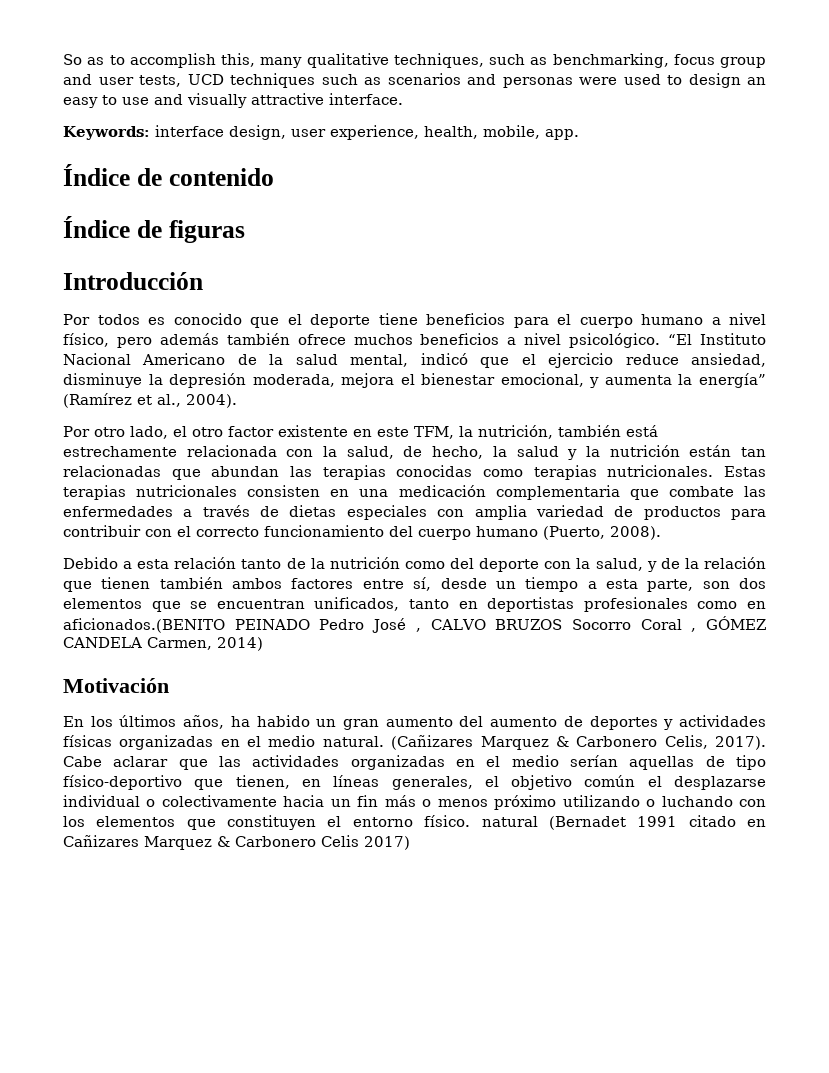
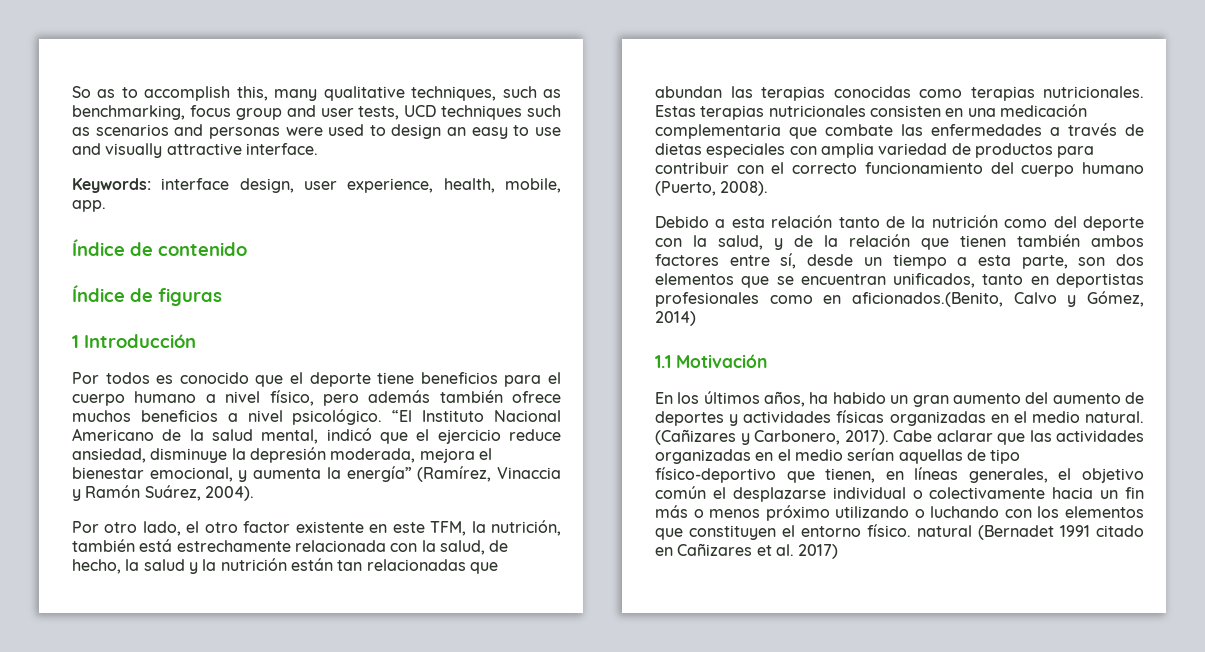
(245, 231) none -> [72,335,79,348] 1
[63,393,181,408] (Ramírez et al., -> [417,466,561,482] [72,485,201,501] (Ramírez, Vinaccia y Ramón Suárez,
[63,616,767,633] [63,637,212,650] aficionados.(BENITO PEINADO Pedro José , CALVO BRUZOS Socorro Coral , GÓMEZ CANDELA Carmen, -> [852,291,1144,307] aficionados.(Benito, Calvo y Gómez,
(263, 644) none -> [655,355,671,368] 1.1
[480,735,708,750] Marquez & Carbonero Celis, -> [740,430,840,445] y Carbonero,
[144,835,359,850] Marquez & Carbonero Celis -> [756,544,794,556] et al.

